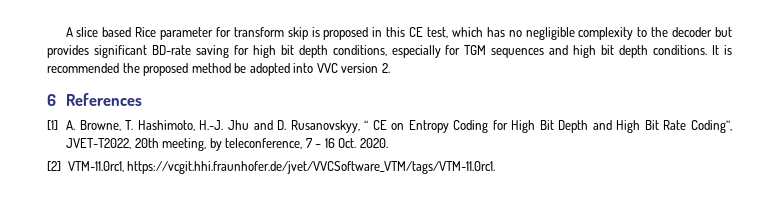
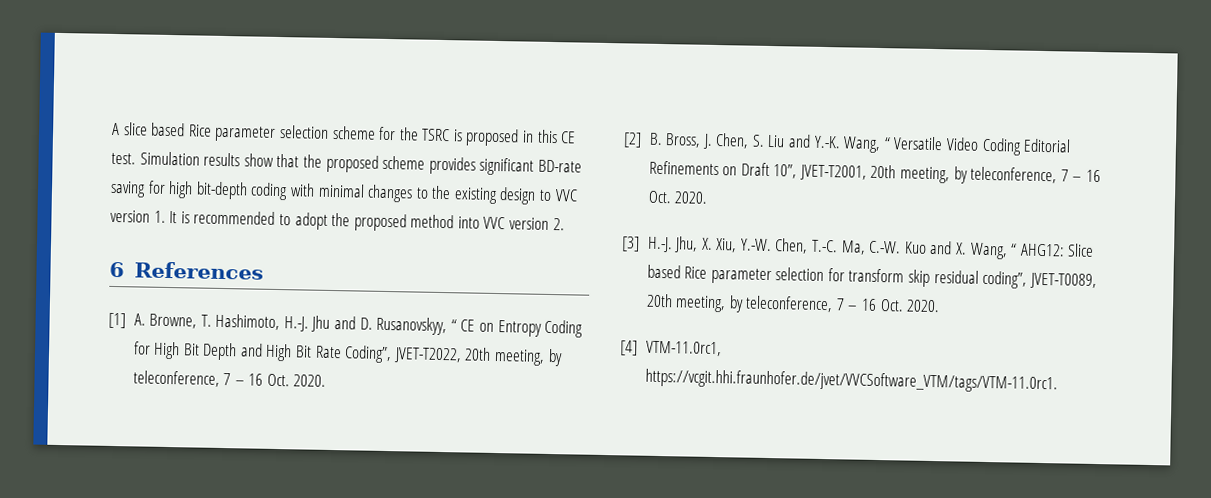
[215,27,308,40] for transform skip -> [278,125,451,142] selection scheme for the TSRC
[427,27,732,40] test, which has no negligible complexity to the decoder but -> [111,151,426,173] test. Simulation results show that the proposed scheme
[280,45,708,58] bit depth conditions, especially for TGM sequences and high bit depth conditions. -> [195,181,578,205] [110,209,166,223] bit-depth coding with minimal changes to the existing design to VVC version 1.
(119, 68) none -> [278,212,328,230] to adopt
[234,63,290,76] be adopted -> (455, 221) none
(61, 166) none -> [648,132,1072,156] [648,160,1101,184] [647,190,709,204] [621,236,1095,260] [646,264,1097,290] [645,293,941,313] [620,340,638,356] B. Bross, J. Chen, S. Liu and Y.-K. Wang, “ Versatile Video Coding Editorial Refinements on Draft 10”, JVET-T2001, 20th meeting, by teleconference, 7 – 16 Oct. 2020. // [3] H.-J. Jhu, X. Xiu, Y.-W. Chen, T.-C. Ma, C.-W. Kuo and X. Wang, “ AHG12: Slice based Rice parameter selection for transform skip residual coding”, JVET-T0089, 20th meeting, by teleconference, 7 – 16 Oct. 2020. // [4]

